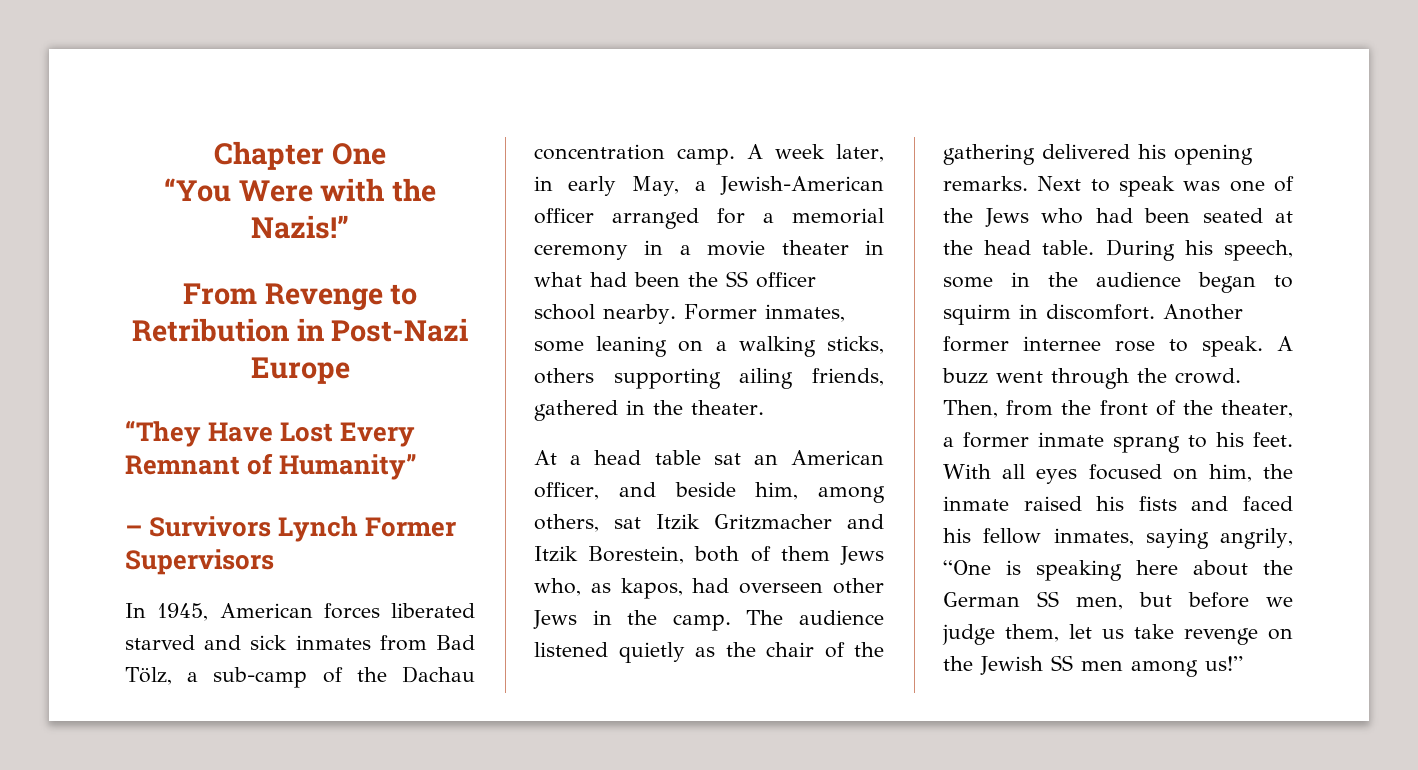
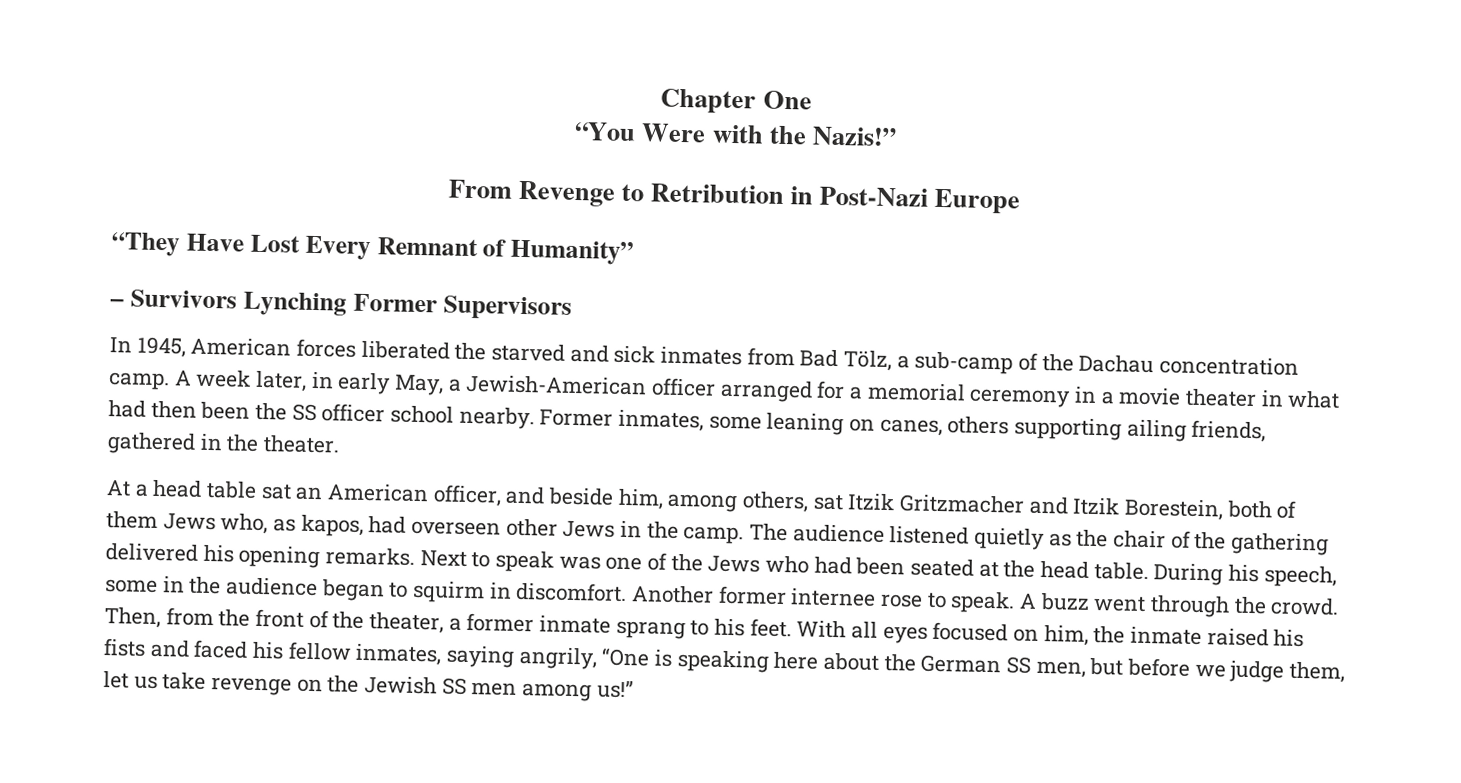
[278,516,359,542] Lynch -> [242,291,347,317] Lynching
(475, 610) none -> [454,342,487,361] the
(627, 279) none -> [150,400,197,419] then
[715,336,884,357] a walking sticks, -> [879,418,943,437] canes,

